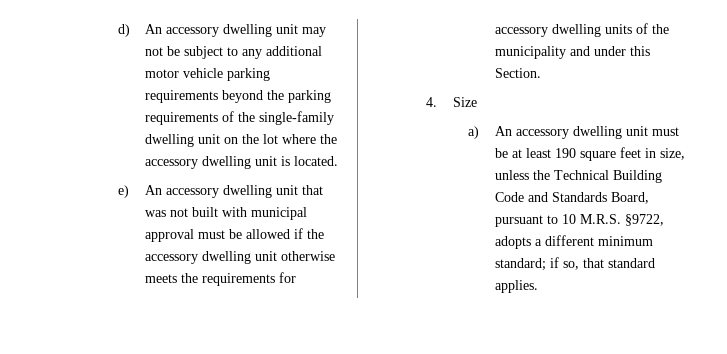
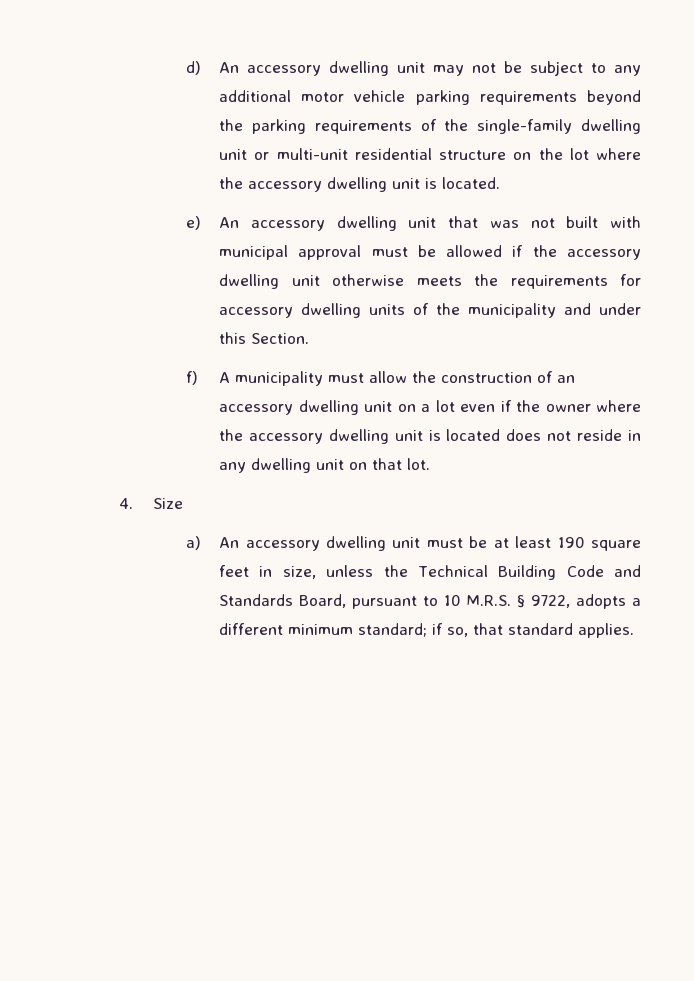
(221, 139) none -> [254,148,507,160] or multi-unit residential structure
(542, 73) none -> [185,371,576,386] [219,400,641,415] [219,429,641,444] [219,458,431,473] // f) A municipality must allow the construction of an accessory dwelling unit on a lot even if the owner where the accessory dwelling unit is located does not reside in any dwelling unit on that lot.
[625,214,665,226] §9722, -> [517,595,571,608] § 9722,

